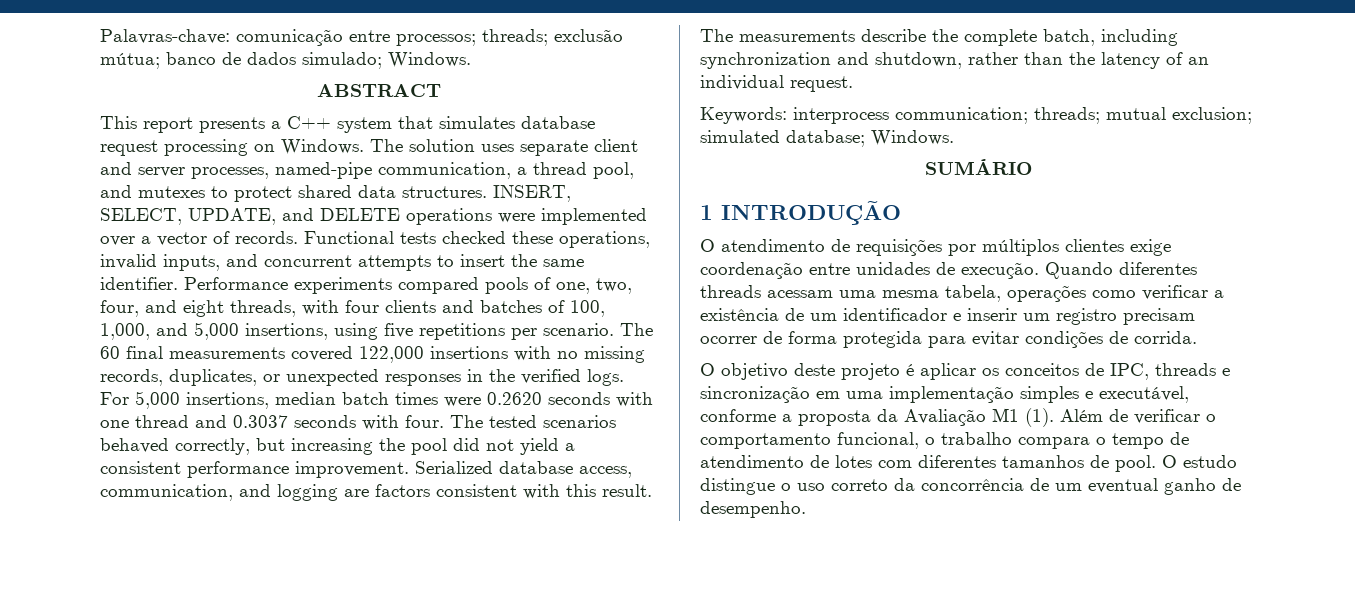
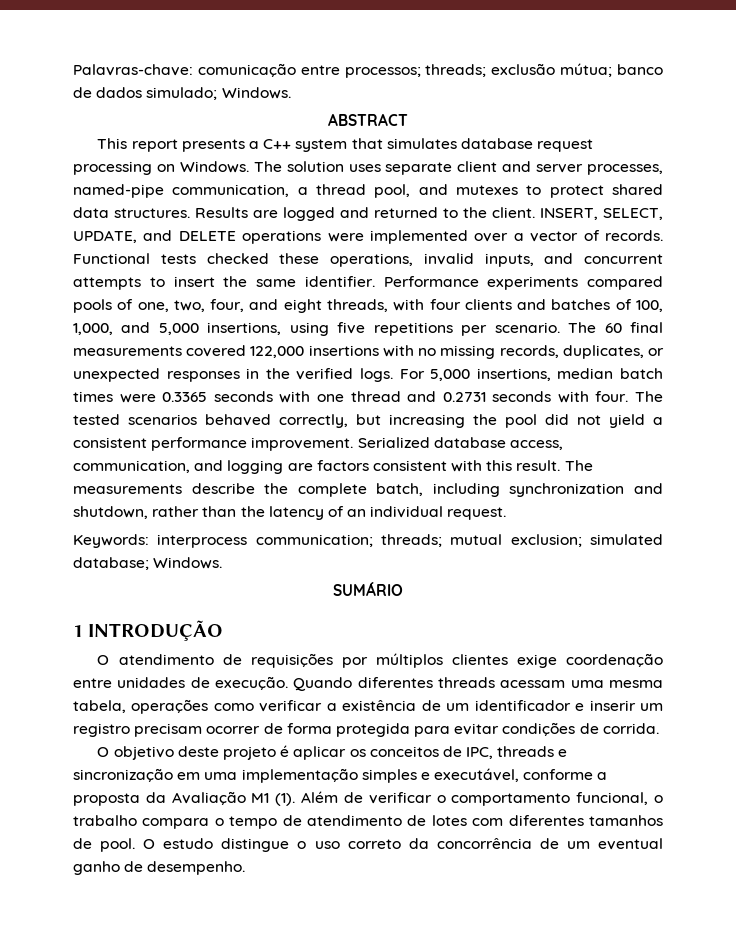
(487, 192) none -> [195,207,535,221] Results are logged and returned to the client.
[487,392,542,405] 0.2620 -> [162,392,208,402] 0.3365
[233,415,288,428] 0.3037 -> [442,392,486,402] 0.2731

